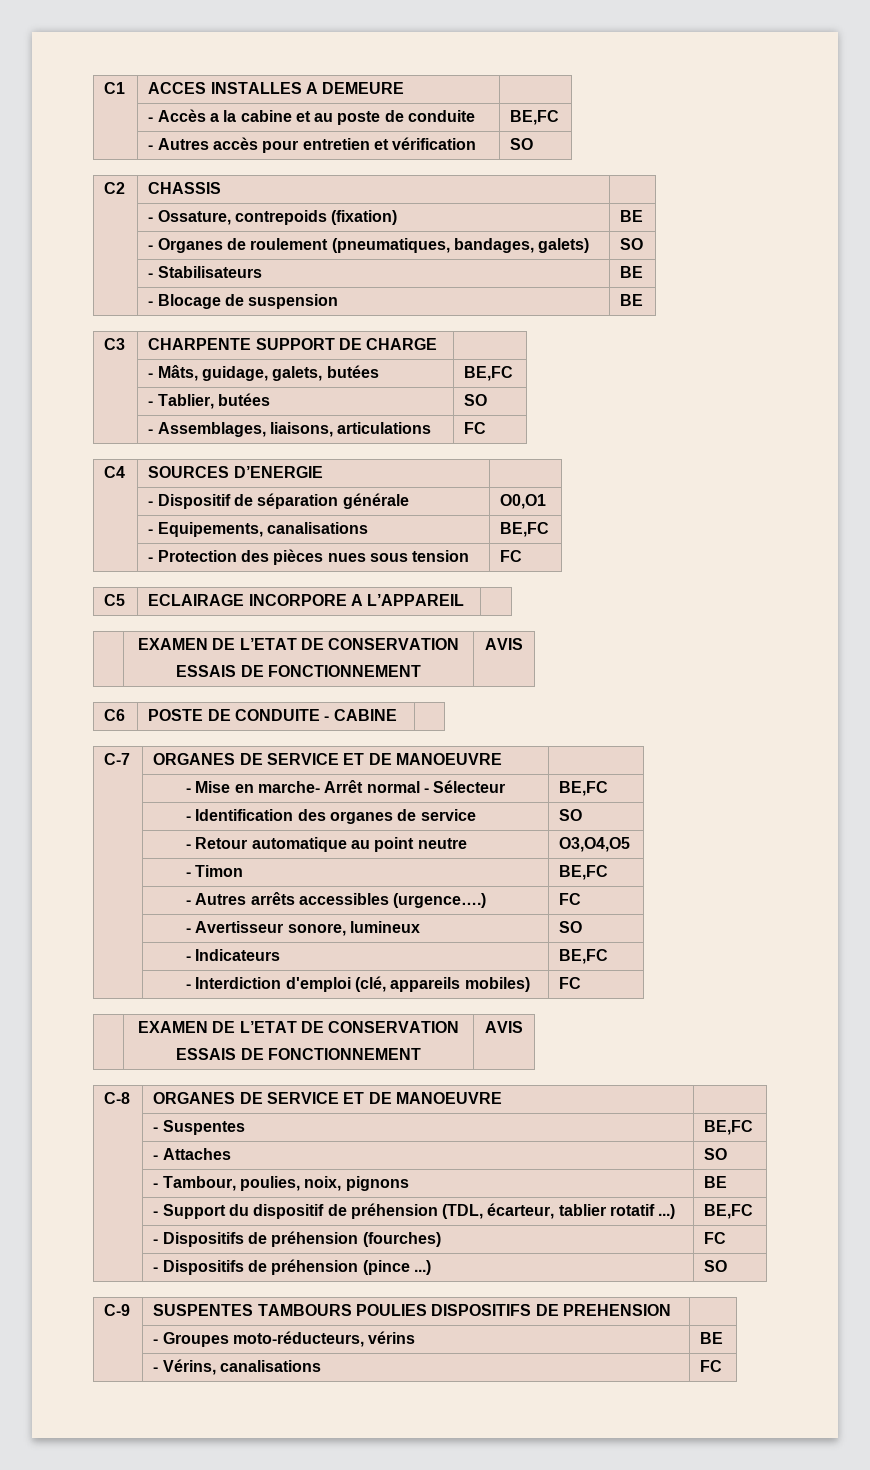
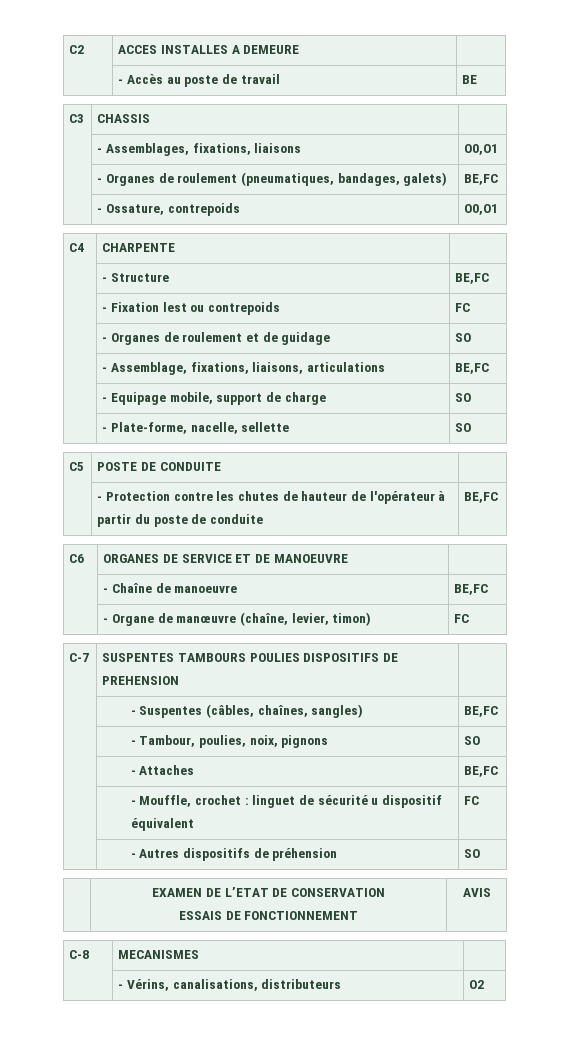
[104,82,126,94] C1 -> [69,45,85,54] C2
[209,110,476,125] [510,110,560,125] [148,137,477,153] [510,138,534,150] [104,182,126,194] [148,182,222,194] [148,210,398,225] [620,210,644,222] a la cabine et au poste de conduite | BE,FC // | - Autres accès pour entretien et vérification | SO // C2 | CHASSIS | // | - Ossature, contrepoids (fixation) | BE -> [166,74,280,87] [462,75,478,84] [69,114,85,123] [97,114,151,123] [97,143,302,156] [464,144,499,155] au poste de travail | BE // C3 | CHASSIS | // | - Assemblages, fixations, liaisons | O0,O1
[620,238,644,250] [148,266,262,278] [620,266,644,278] [148,294,339,309] [620,294,644,306] [104,338,126,350] [148,338,438,350] [148,365,379,381] [464,366,514,381] [148,393,270,409] [464,394,488,406] [148,422,266,437] SO // | - Stabilisateurs | BE // | - Blocage de suspension | BE // C3 | CHARPENTE SUPPORT DE CHARGE | // | - Mâts, guidage, galets, butées | BE,FC // | - Tablier, butées | SO // | - Assemblages, -> [464,174,499,185] [97,203,240,216] [464,204,499,215] [69,243,85,252] [102,243,176,252] [102,273,169,282] [455,273,490,284] [102,302,280,315] [455,303,471,312] [102,332,331,345] [455,333,472,342] [102,362,249,375] BE,FC // | - Ossature, contrepoids | O0,O1 // C4 | CHARPENTE | // | - Structure | BE,FC // | - Fixation lest ou contrepoids | FC // | - Organes de roulement et de guidage | SO // | - Assemblage, fixations,
[464,422,487,434] [104,466,126,478] [148,466,323,478] [148,493,409,509] [500,494,547,509] [148,522,368,537] [500,522,550,537] [148,549,470,565] [500,550,523,562] [104,594,126,606] [148,594,465,606] [137,638,460,650] [176,665,421,677] [485,638,523,650] [104,709,126,721] [148,709,397,721] [104,753,131,765] [153,753,502,765] [186,780,506,793] [559,781,609,796] [186,809,476,824] [559,809,583,821] [186,837,467,852] [559,837,631,852] [186,865,244,877] [559,865,609,880] [186,892,487,908] [559,893,582,905] [186,921,421,936] [559,921,583,933] [186,949,281,961] [559,949,609,964] [186,976,530,992] [559,977,582,989] FC // C4 | SOURCES D’ENERGIE | // | - Dispositif de séparation générale | O0,O1 // | - Equipements, canalisations | BE,FC // | - Protection des pièces nues sous tension | FC // C5 | ECLAIRAGE INCORPORE A L’APPAREIL | // | EXAMEN DE L’ETAT DE CONSERVATION // ESSAIS DE FONCTIONNEMENT | AVIS // C6 | POSTE DE CONDUITE - CABINE | // C-7 | ORGANES DE SERVICE ET DE MANOEUVRE | // | - Mise en marche- Arrêt normal - Sélecteur | BE,FC // | - Identification des organes de service | SO // | - Retour automatique au point neutre | O3,O4,O5 // | - Timon | BE,FC // | - Autres arrêts accessibles (urgence….) | FC // | - Avertisseur sonore, lumineux | SO // | - Indicateurs | BE,FC // | - Interdiction d'emploi (clé, appareils mobiles) | FC -> [455,363,490,374] [102,392,326,405] [455,393,472,402] [102,422,290,434] [455,423,472,432] [69,462,85,471] [97,462,221,471] [97,491,446,504] [97,514,263,527] [464,492,499,503] [69,554,85,563] [103,554,348,563] [103,583,238,593] [454,584,489,595] [103,612,372,626] [454,614,470,623] [69,653,90,662] [102,653,398,662] [102,676,180,685] [130,704,364,718] [464,706,499,717] [130,735,329,748] [464,736,481,745] [130,765,195,775] [464,766,499,777] [130,795,442,808] [130,818,194,831] [464,796,480,805] [130,848,338,861] [464,849,481,858] BE,FC // | - Equipage mobile, support de charge | SO // | - Plate-forme, nacelle, sellette | SO // C5 | POSTE DE CONDUITE | // | - Protection contre les chutes de hauteur de l'opérateur à partir du poste de conduite | BE,FC // C6 | ORGANES DE SERVICE ET DE MANOEUVRE | // | - Chaîne de manoeuvre | BE,FC // | - Organe de manœuvre (chaîne, levier, timon) | FC // C-7 | SUSPENTES TAMBOURS POULIES DISPOSITIFS DE PREHENSION | // | - Suspentes (câbles, chaînes, sangles) | BE,FC // | - Tambour, poulies, noix, pignons | SO // | - Attaches | BE,FC // | - Mouffle, crochet : linguet de sécurité u dispositif équivalent | FC // | - Autres dispositifs de préhension | SO
[153,1092,502,1104] [153,1120,245,1135] [704,1120,754,1135] [153,1148,231,1160] [704,1148,728,1160] [153,1176,409,1191] [704,1176,728,1188] [153,1203,676,1219] [704,1204,754,1219] [153,1231,441,1247] [704,1232,727,1244] [153,1259,431,1275] [704,1260,728,1272] [104,1304,131,1316] [153,1304,671,1316] [153,1331,416,1347] [700,1332,724,1344] [153,1359,321,1375] [700,1360,723,1372] ORGANES DE SERVICE ET DE MANOEUVRE | // | - Suspentes | BE,FC // | - Attaches | SO // | - Tambour, poulies, noix, pignons | BE // | - Support du dispositif de préhension (TDL, écarteur, tablier rotatif ...) | BE,FC // | - Dispositifs de préhension (fourches) | FC // | - Dispositifs de préhension (pince ...) | SO // C-9 | SUSPENTES TAMBOURS POULIES DISPOSITIFS DE PREHENSION | // | - Groupes moto-réducteurs, vérins | BE // | - Vérins, canalisations | FC -> [118,950,200,959] [118,979,342,991] [469,980,485,989] MECANISMES | // | - Vérins, canalisations, distributeurs | O2

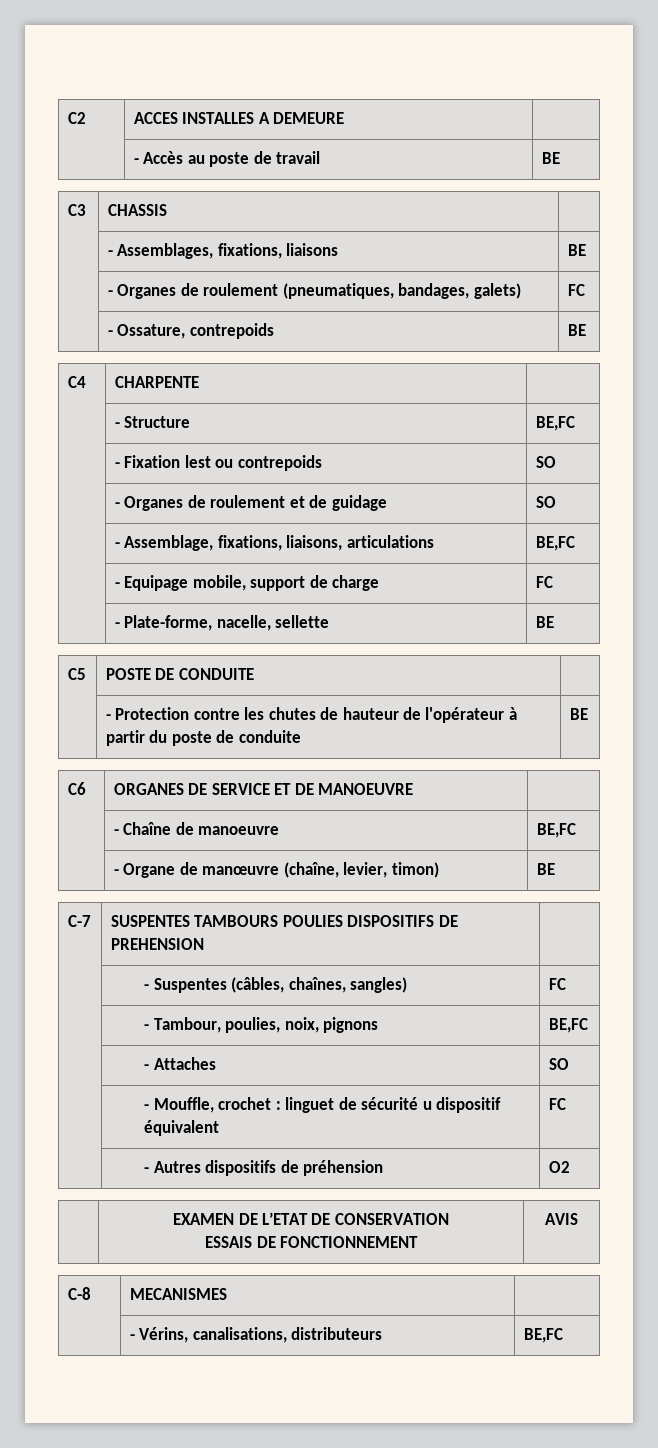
[464,144,499,155] O0,O1 -> [567,244,586,256] BE
[464,174,499,185] BE,FC -> [567,284,585,296] FC
[464,204,499,215] O0,O1 -> [567,324,586,336] BE
[455,303,471,312] FC -> [535,456,556,468] SO
[455,393,472,402] SO -> [535,576,553,588] FC
[455,423,472,432] SO -> [535,616,554,628] BE
[464,492,499,503] BE,FC -> [569,708,588,720] BE
[454,614,470,623] FC -> [536,863,555,875] BE
[464,706,499,717] BE,FC -> [548,978,566,990] FC
[464,736,481,745] SO -> [548,1018,588,1033] BE,FC
[464,766,499,777] BE,FC -> [548,1058,569,1070] SO
[464,849,481,858] SO -> [548,1161,570,1173] O2
[469,980,485,989] O2 -> [523,1328,563,1343] BE,FC

